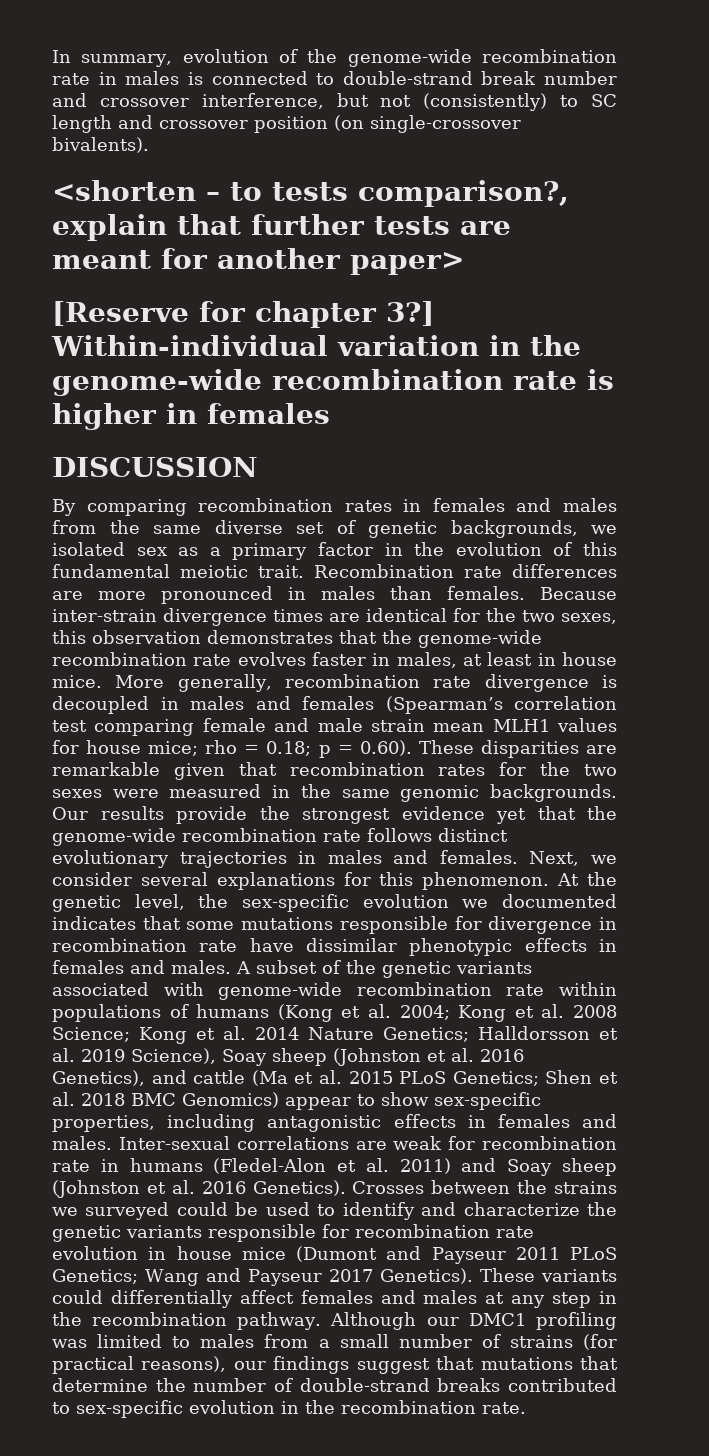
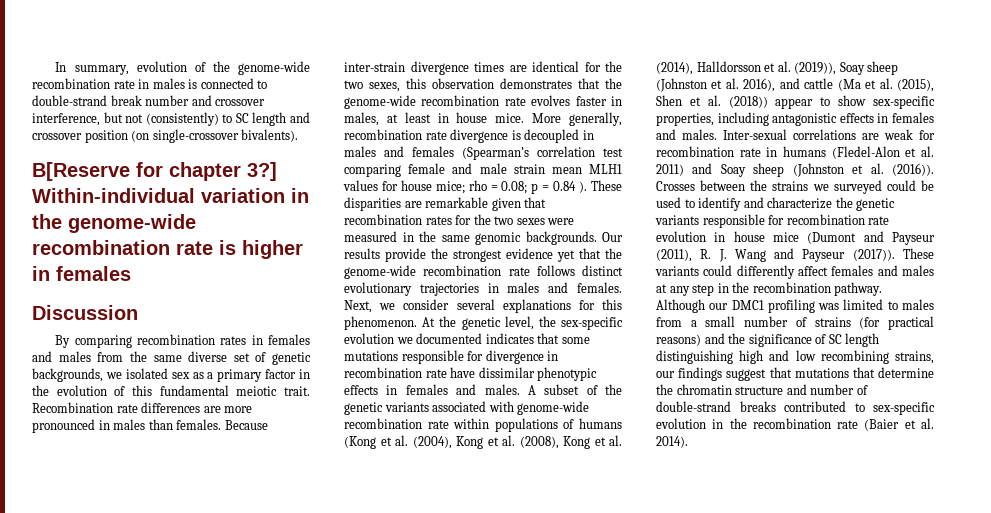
[52,180,569,207] [52,214,511,241] [52,248,464,275] [52,301,189,326] <shorten – to tests comparison?, explain that further tests are meant for another paper> // [Reserve -> [32,162,130,181] B[Reserve
[52,457,258,477] DISCUSSION -> [32,305,138,320] Discussion
[266,741,312,756] 0.18; -> [501,181,528,194] 0.08;
[359,740,412,756] 0.60). -> [553,181,588,193] 0.84 ).
[399,1004,618,1022] [52,1026,469,1044] 2004; Kong et al. 2008 Science; Kong et al. 2014 Nature Genetics; -> [412,435,622,449] [656,62,693,75] (2004), Kong et al. (2008), Kong et al. (2014),
[81,1048,524,1066] [52,1070,145,1086] 2019 Science), Soay sheep (Johnston et al. 2016 Genetics), -> [794,61,899,75] [656,78,776,92] (2019)), Soay sheep (Johnston et al. 2016),
[348,1070,619,1086] [52,1092,279,1108] 2015 PLoS Genetics; Shen et al. 2018 BMC Genomics) -> [897,79,934,92] [656,95,768,108] (2015), Shen et al. (2018))
[201,1180,346,1196] 2016 Genetics). -> [892,163,934,176] (2016)).
[515,1247,617,1260] [52,1269,138,1284] 2011 PLoS Genetics; -> [656,249,727,262] (2011), R. J.
[328,1268,473,1284] 2017 Genetics). -> [852,249,895,261] (2017)).
[110,1290,233,1308] differentially -> [736,265,795,279] differently
[141,1356,227,1372] reasons), -> [656,333,880,347] [656,350,934,364] reasons) and the significance of SC length distinguishing high and low recombining strains,
(186, 1385) none -> [676,384,807,395] chromatin structure and
[482,1402,526,1414] rate. -> [837,418,934,431] [656,436,688,448] rate (Baier et al. 2014).

